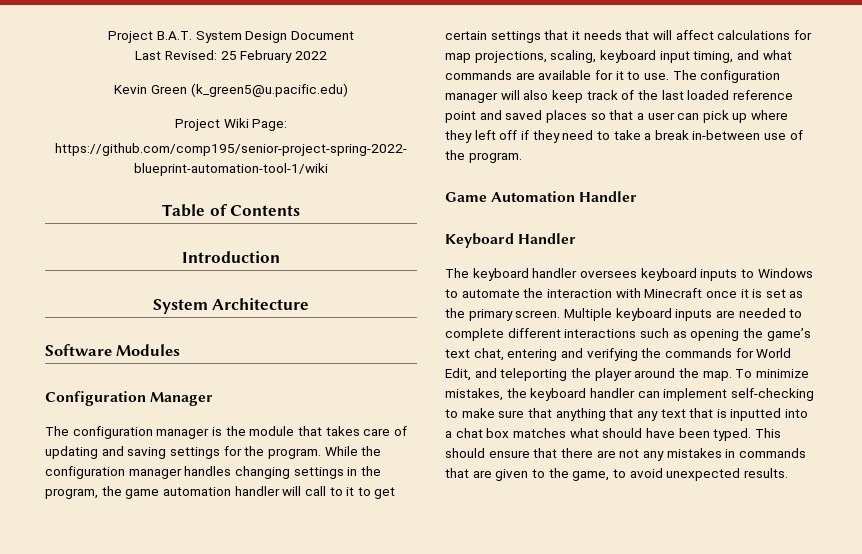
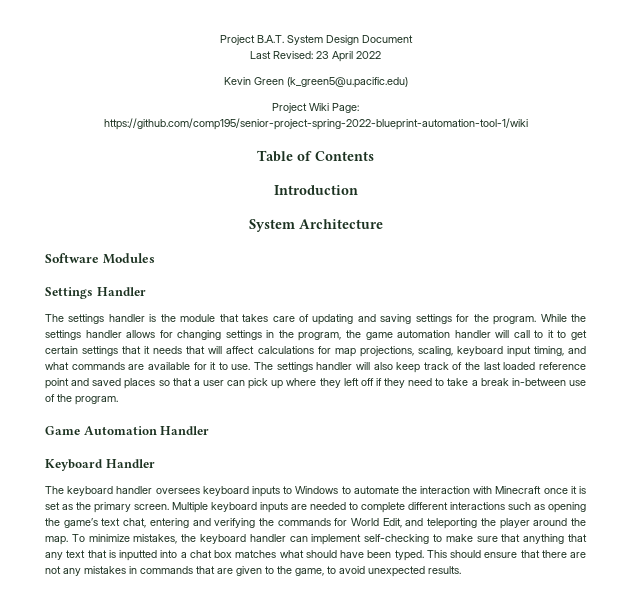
[220,50,293,63] 25 February -> [316,51,353,62] 23 April
[45,391,214,406] [45,426,210,439] Configuration Manager // The configuration manager -> [45,287,146,299] [45,314,145,324] Settings Handler // The settings handler
[45,466,232,479] configuration manager handles -> [45,330,173,340] settings handler allows for
[700,70,781,83] [445,92,498,103] configuration manager -> [276,362,353,372] settings handler

